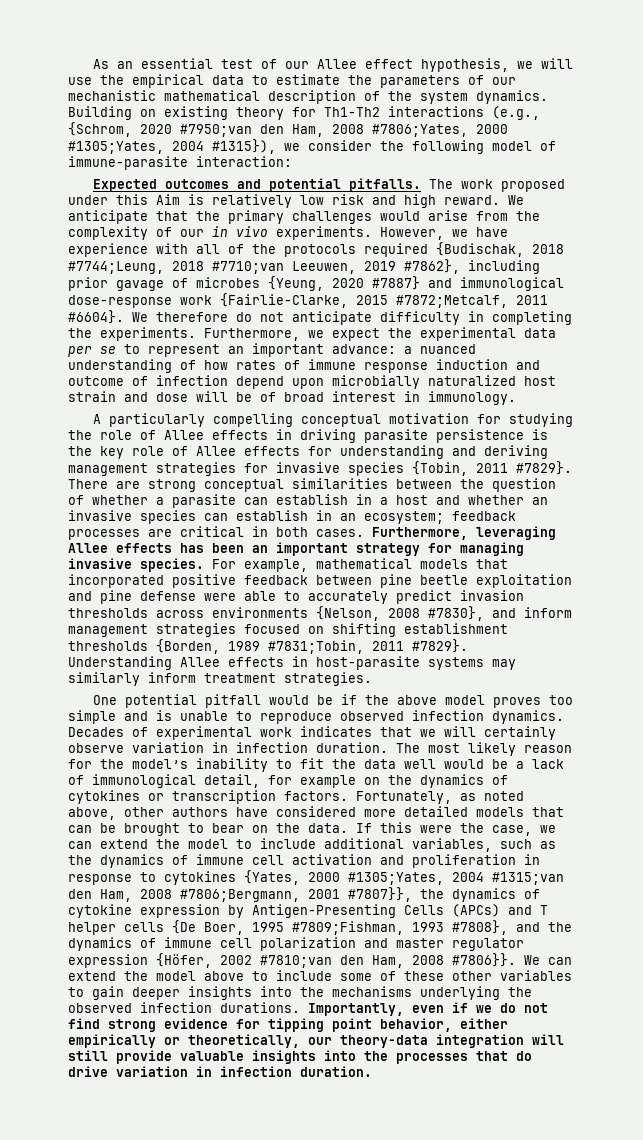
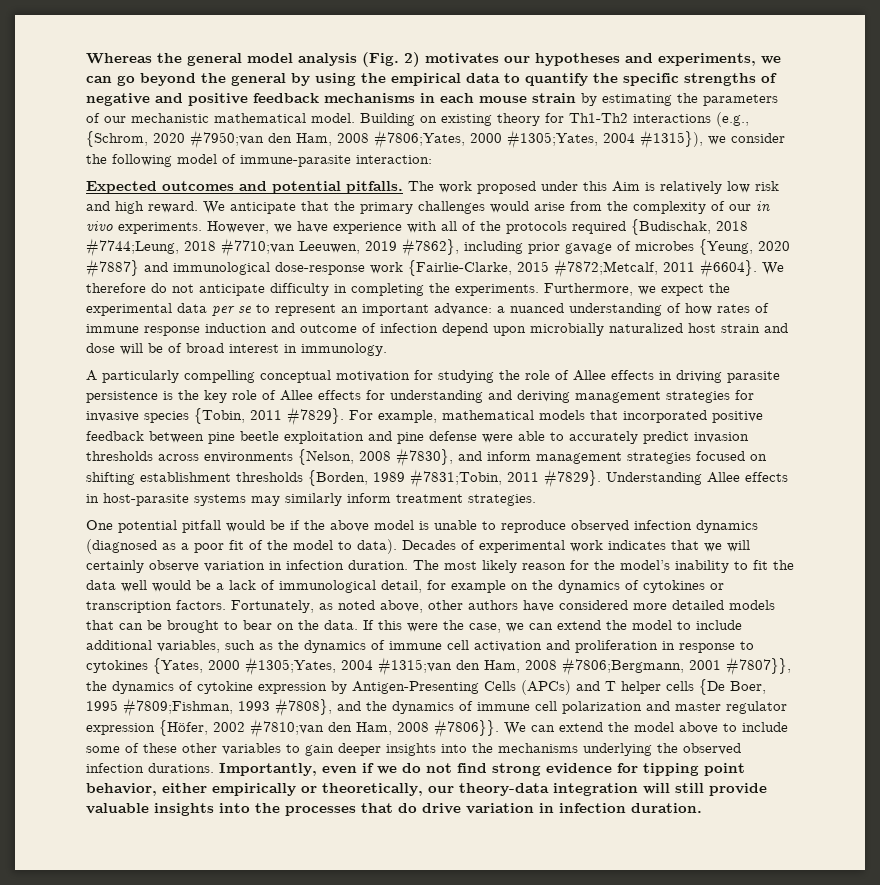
[93,58,574,72] [68,74,340,88] As an essential test of our Allee effect hypothesis, we will use the empirical data to estimate -> [86,52,781,67] [86,73,777,86] [86,93,672,106] Whereas the general model analysis (Fig. 2) motivates our hypotheses and experiments, we can go beyond the general by using the empirical data to quantify the specific strengths of negative and positive feedback mechanisms in each mouse strain by estimating
[268,90,548,104] description of the system dynamics. -> [311,113,355,123] model.
[68,478,556,492] [68,494,548,508] [68,510,516,524] [68,526,556,540] [68,542,524,556] [68,558,204,572] There are strong conceptual similarities between the question of whether a parasite can establish in a host and whether an invasive species can establish in an ecosystem; feedback processes are critical in both cases. Furthermore, leveraging Allee effects has been an important strategy for managing invasive species. -> (344, 416) none
[493,695,574,708] [68,710,148,724] proves too simple and -> (414, 525) none
[492,710,564,724] dynamics. -> [696,520,758,533] [86,539,397,554] dynamics (diagnosed as a poor fit of the model to data).

